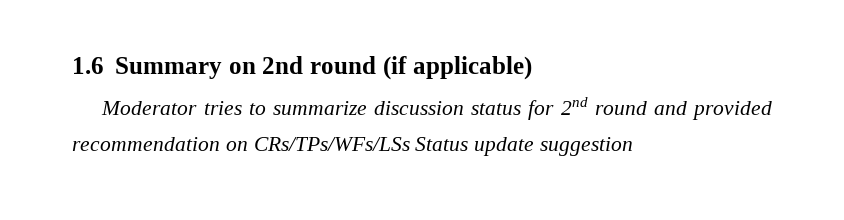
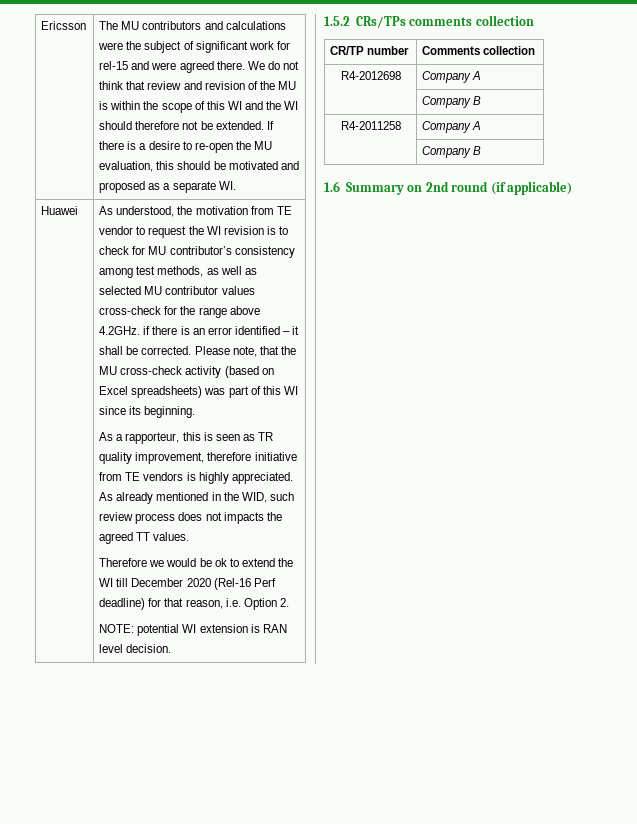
(72, 65) none -> [41,21,87,30] [99,21,286,30] [98,41,290,53] [99,61,299,73] [99,81,296,90] [99,101,299,113] [99,121,274,130] [99,141,272,153] [99,161,299,172] [99,181,236,193] [41,206,79,215] [99,206,292,217] [99,226,288,238] [99,246,295,258] [99,266,257,278] [99,286,255,295] [99,306,260,318] [99,326,300,335] [99,346,296,357] [99,366,274,378] [99,386,298,398] [99,406,196,418] [99,432,273,444] [99,452,297,464] [99,472,293,484] [99,492,294,504] [99,512,282,524] [99,532,190,544] [99,558,293,567] [99,578,276,590] [99,598,289,610] [99,624,287,636] [99,644,172,653] [324,15,534,28] [330,46,410,55] [422,46,536,55] [340,71,401,80] [422,71,482,83] [422,96,482,108] [340,121,401,130] [422,121,482,133] [422,146,482,158] Ericsson | The MU contributors and calculations were the subject of significant work for rel-15 and were agreed there. We do not think that review and revision of the MU is within the scope of this WI and the WI should therefore not be extended. If there is a desire to re-open the MU evaluation, this should be motivated and proposed as a separate WI. // Huawei | As understood, the motivation from TE vendor to request the WI revision is to check for MU contributor’s consistency among test methods, as well as selected MU contributor values cross-check for the range above 4.2GHz. if there is an error identified – it shall be corrected. Please note, that the MU cross-check activity (based on Excel spreadsheets) was part of this WI since its beginning. // As a rapporteur, this is seen as TR quality improvement, therefore initiative from TE vendors is highly appreciated. As already mentioned in the WID, such review process does not impacts the agreed TT values. // Therefore we would be ok to extend the WI till December 2020 (Rel-16 Perf deadline) for that reason, i.e. Option 2. // NOTE: potential WI extension is RAN level decision. // 1.5.2 CRs/TPs comments collection // CR/TP number | Comments collection // R4-2012698 | Company A // | Company B // R4-2011258 | Company A // | Company B //
[101,97,772,120] [72,137,634,156] // Moderator tries to summarize discussion status for 2nd round and provided recommendation on CRs/TPs/WFs/LSs Status update suggestion -> (573, 188) none

